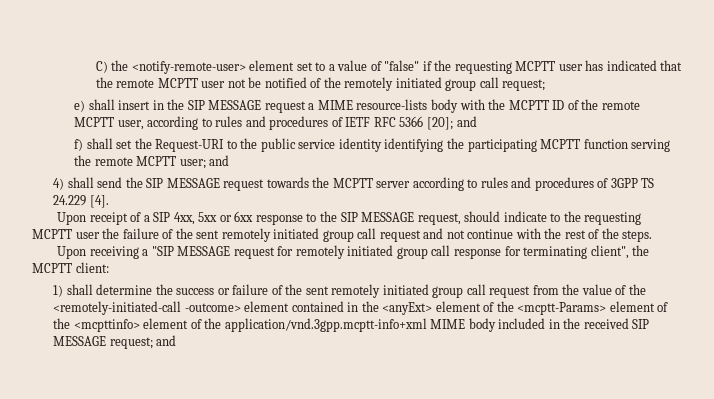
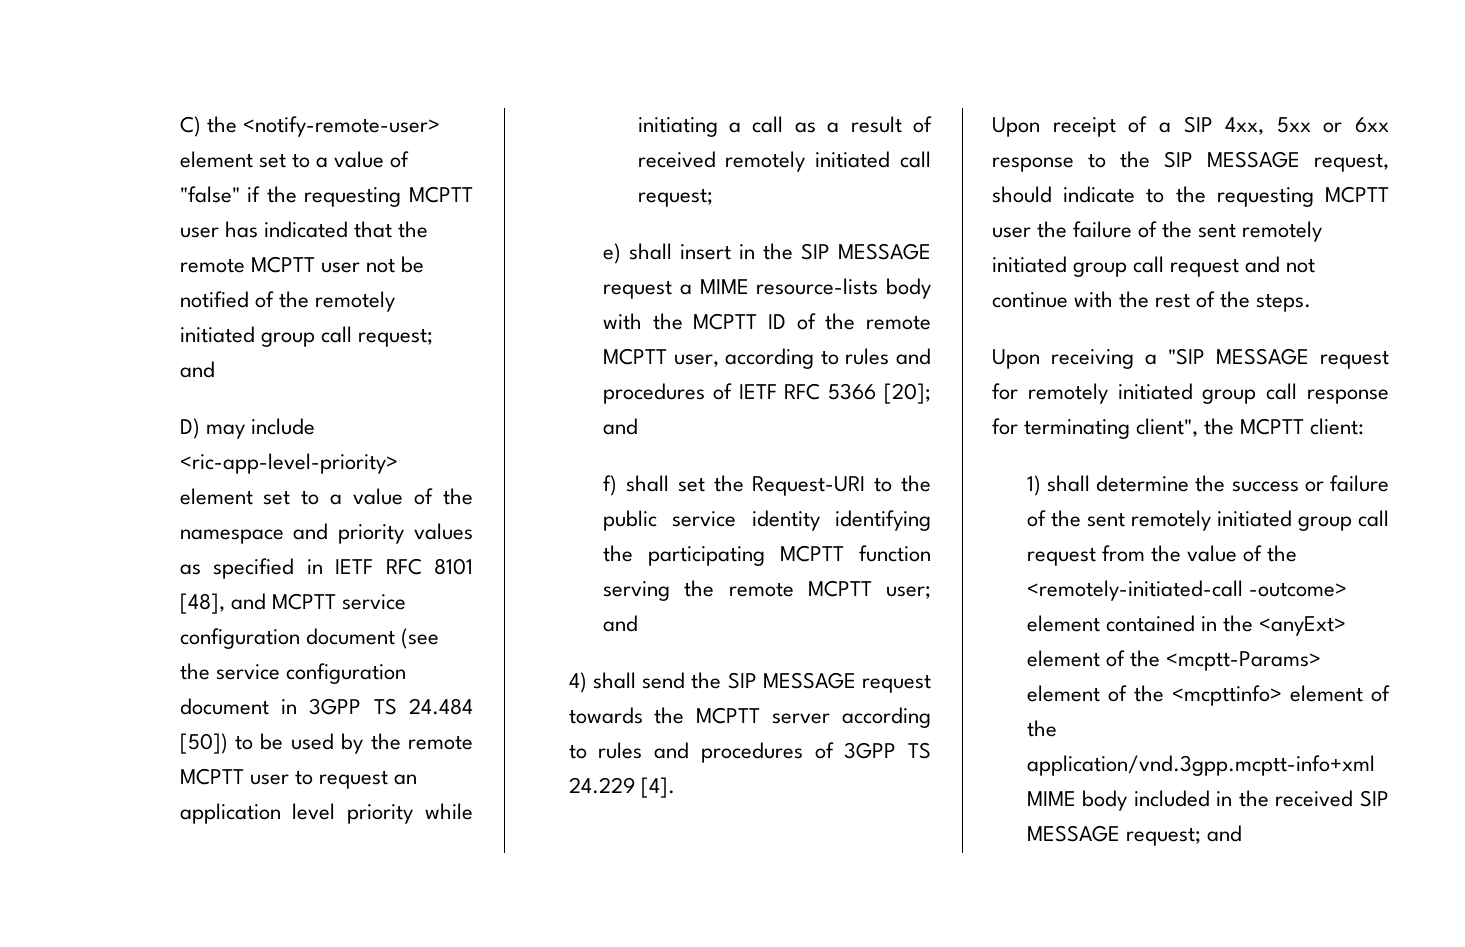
(546, 85) none -> [179,361,215,378] [179,418,315,439] [179,453,398,474] [179,488,473,505] [179,523,473,544] [179,558,474,579] [179,593,406,614] [179,628,439,649] [179,663,406,684] [179,698,473,715] [179,733,473,754] [179,768,417,789] [179,803,473,824] [637,116,932,137] [637,151,931,172] [637,188,713,207] and // D) may include <ric-app-level-priority> element set to a value of the namespace and priority values as specified in IETF RFC 8101 [48], and MCPTT service configuration document (see the service configuration document in 3GPP TS 24.484 [50]) to be used by the remote MCPTT user to request an application level priority while initiating a call as a result of received remotely initiated call request;

